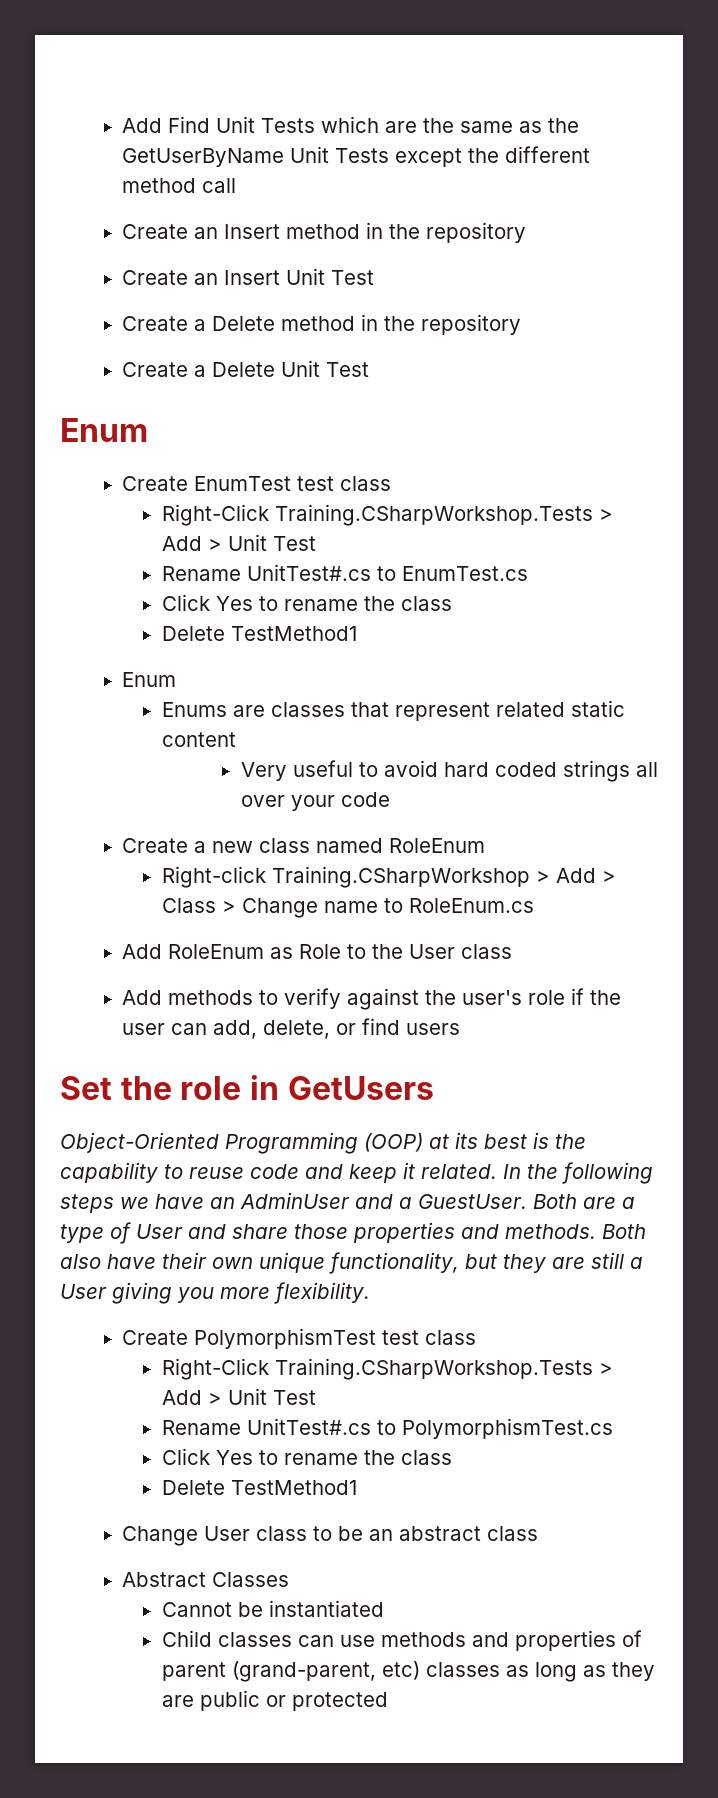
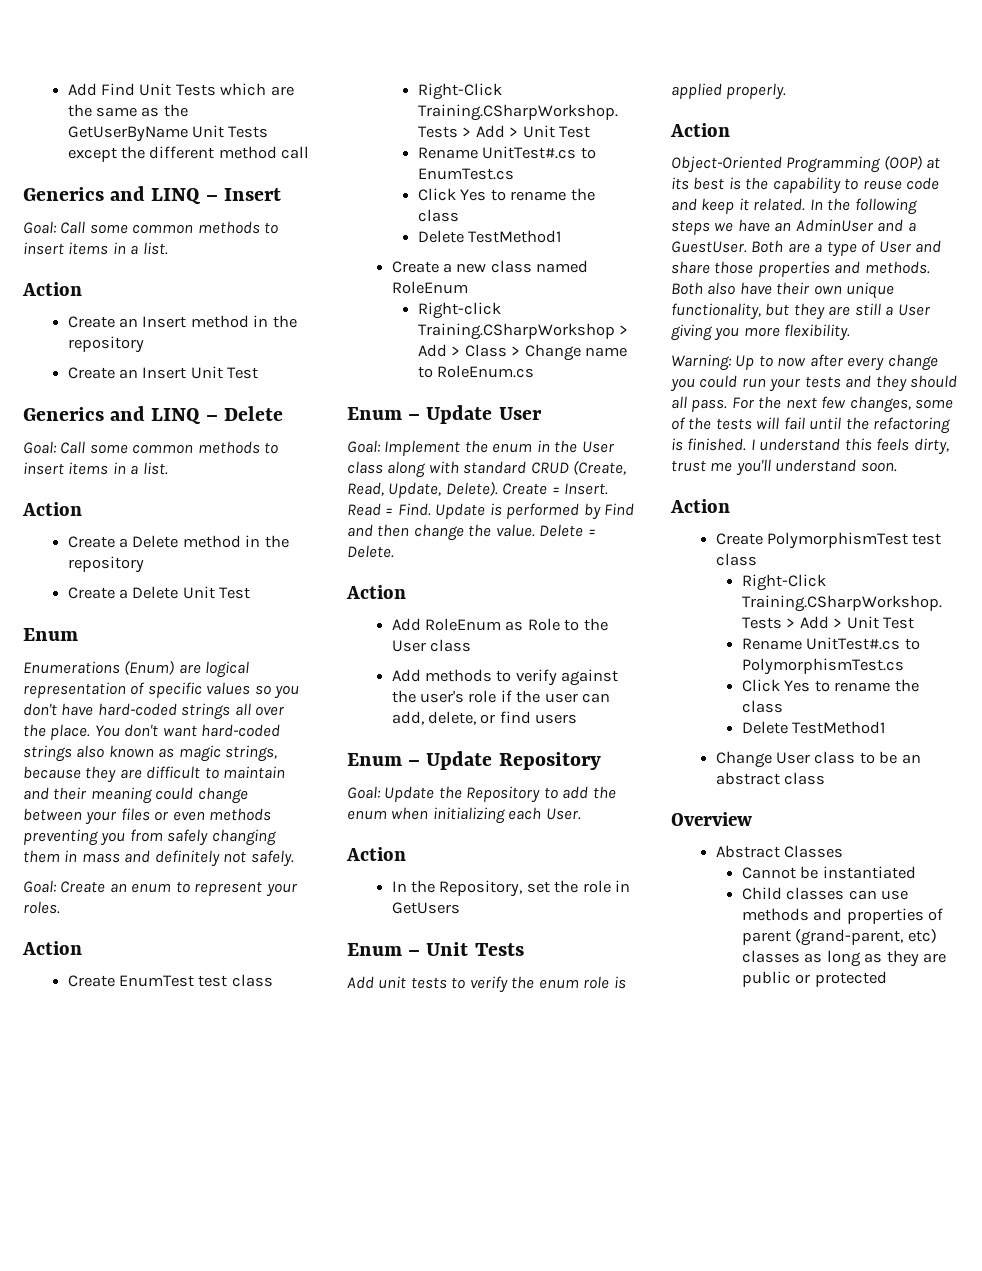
(237, 185) none -> [23,186,281,205] [23,221,279,234] [23,242,168,255] [22,282,82,296] // Generics and LINQ – Insert // Goal: Call some common methods to insert items in a list. // Action
(375, 277) none -> [23,406,283,425] [23,441,279,454] [23,462,168,475] [22,502,82,516] // Generics and LINQ – Delete // Goal: Call some common methods to insert items in a list. // Action
(148, 430) none -> [23,660,250,678] [23,682,300,699] [23,703,286,720] [23,724,281,740] [23,745,278,762] [23,766,286,783] [23,787,248,804] [23,808,272,825] [23,829,276,846] [23,850,294,867] [23,880,298,897] [23,901,60,914] [22,941,82,955] // Enumerations (Enum) are logical representation of specific values so you don't have hard-coded strings all over the place. You don't want hard-coded strings also known as magic strings, because they are difficult to maintain and their meaning could change between your files or even methods preventing you from safely changing them in mass and definitely not safely. // Goal: Create an enum to represent your roles. // Action
[122,672,177,687] [161,700,625,721] [161,732,236,747] [240,760,658,782] [240,792,390,811] // Enum // Enums are classes that represent related static content // Very useful to avoid hard coded strings all over your code -> (562, 236) none
(534, 905) none -> [347,405,542,424] [347,440,615,456] [347,460,627,478] [347,481,609,498] [347,503,635,520] [347,524,596,541] [347,545,394,558] [346,585,406,599] // Enum – Update User // Goal: Implement the enum in the User class along with standard CRUD (Create, Read, Update, Delete). Create = Insert. Read = Find. Update is performed by Find and then change the value. Delete = Delete. // Action
[60,1075,434,1100] Set the role in GetUsers -> [347,751,601,770] [347,786,616,803] [347,807,581,824] [346,847,406,861] [391,880,631,897] [391,902,460,914] [347,942,524,956] [347,976,626,993] [671,83,787,100] [670,123,730,137] Enum – Update Repository // Goal: Update the Repository to add the enum when initializing each User. // Action // In the Repository, set the role in GetUsers // Enum – Unit Tests // Add unit tests to verify the enum role is applied properly. // Action
(370, 1293) none -> [671,354,938,371] [670,375,958,392] [671,396,954,413] [671,417,951,434] [671,438,949,455] [671,459,897,476] [670,499,730,513] // Warning: Up to now after every change you could run your tests and they should all pass. For the next few changes, some of the tests will fail until the refactoring is finished. I understand this feels dirty, trust me you'll understand soon. // Action
(539, 1533) none -> [671,812,752,826] // Overview

